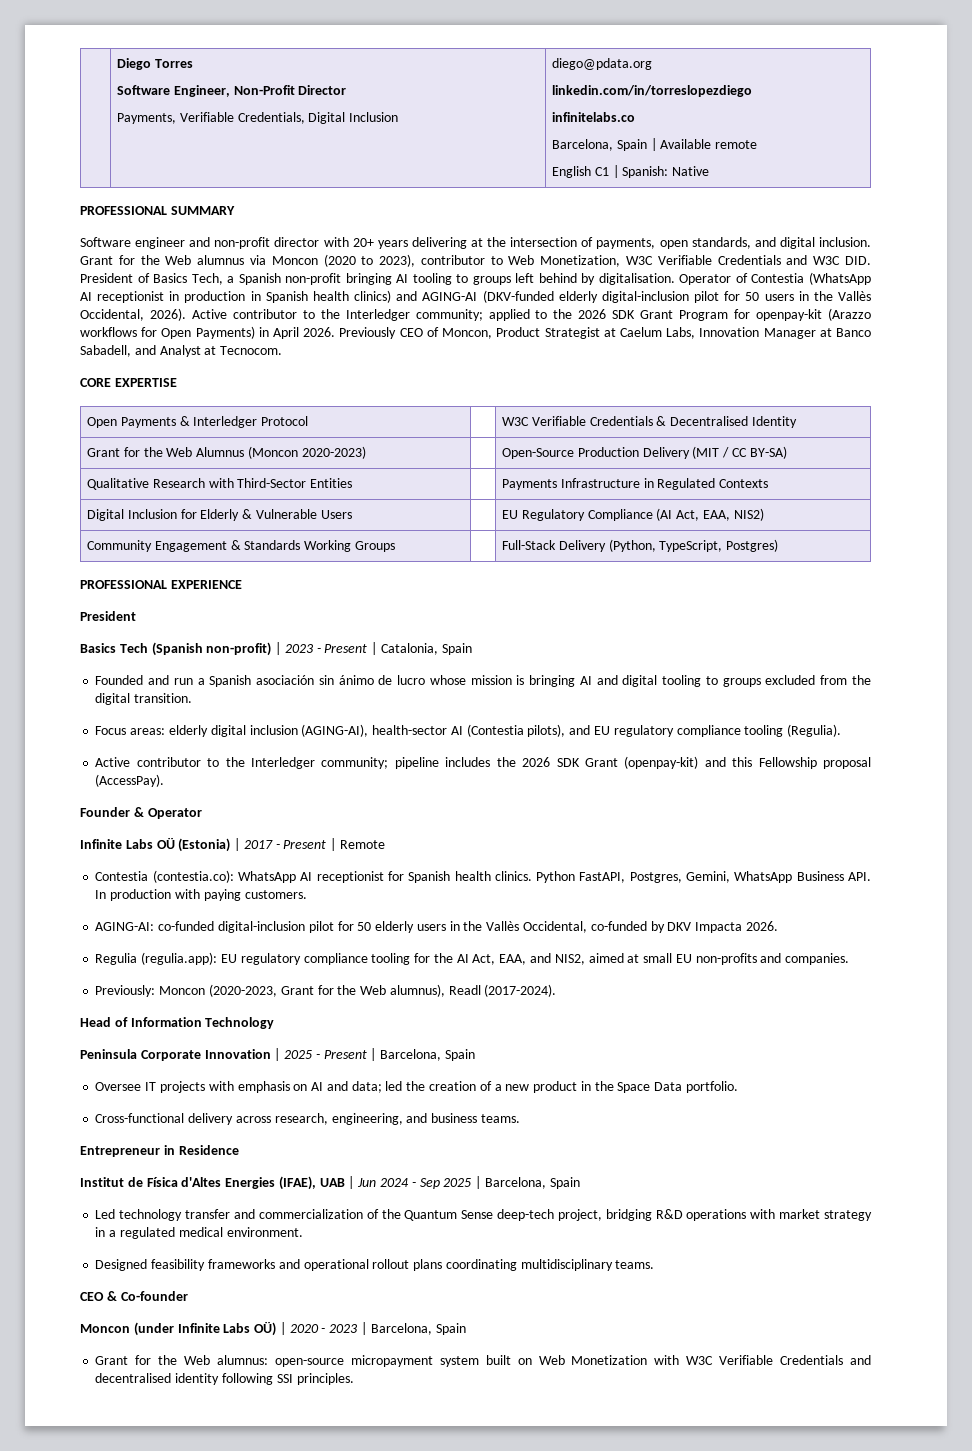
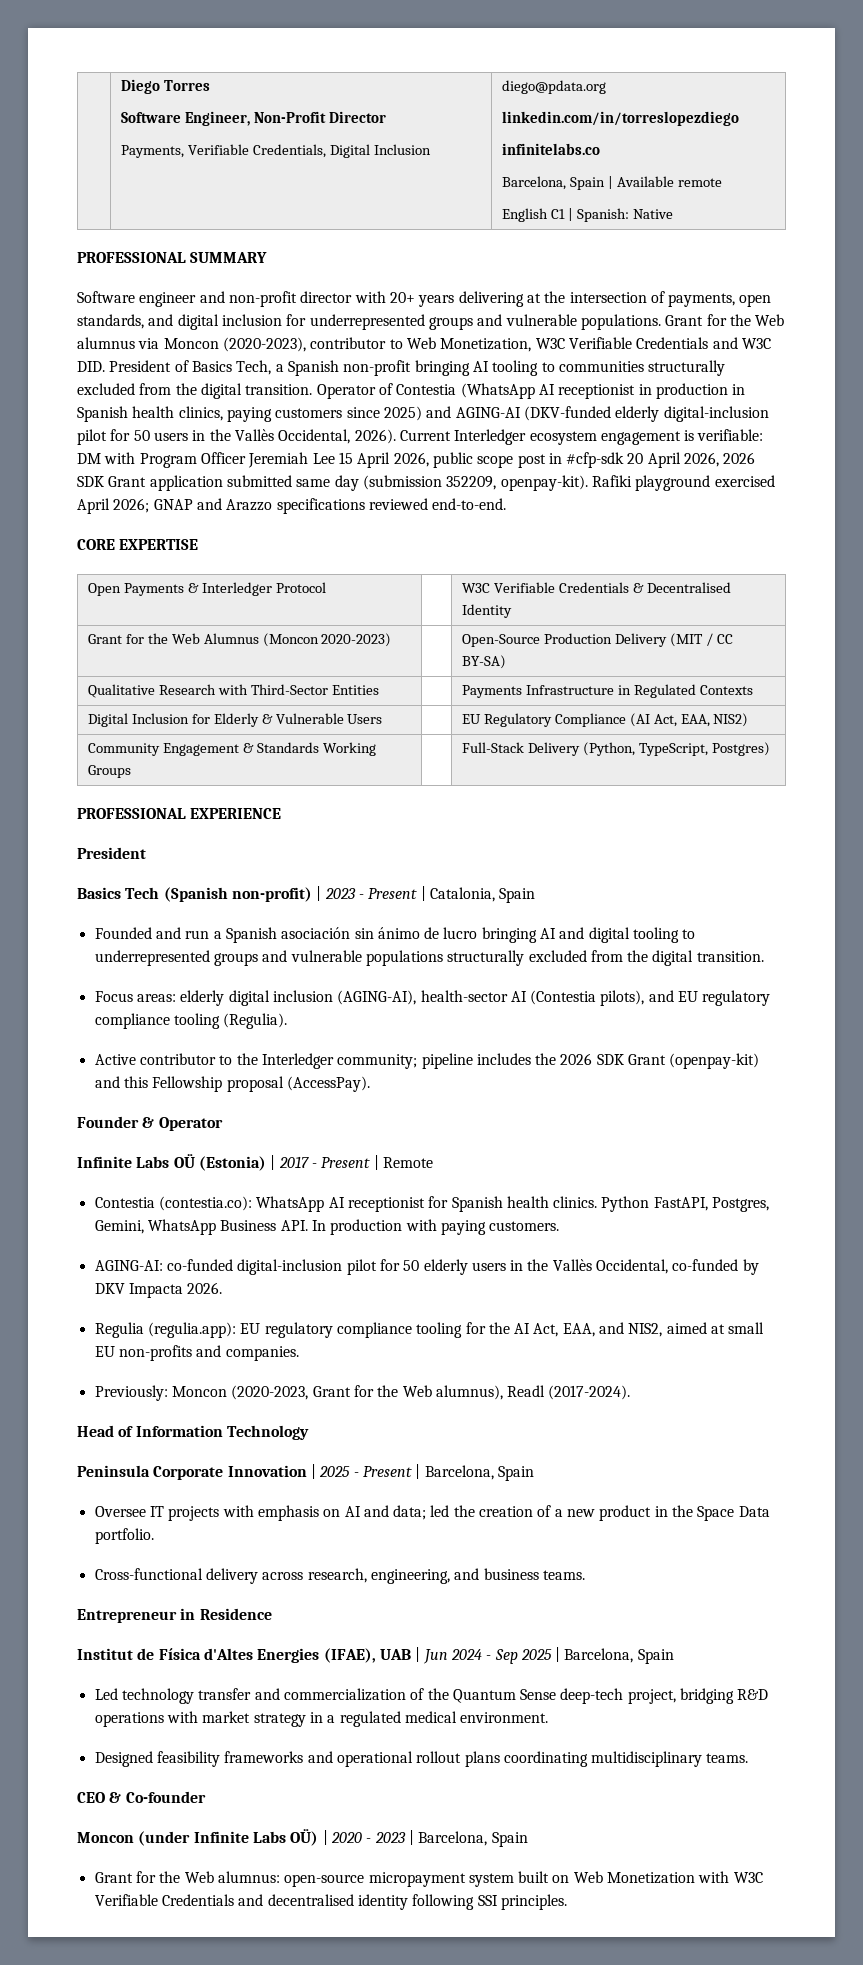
[818,237,871,247] inclusion. -> [221,314,661,330] inclusion for underrepresented groups and vulnerable populations.
[323,254,416,267] (2020 to 2023), -> [222,337,306,352] (2020-2023),
[472,273,675,285] groups left behind by digitalisation. -> [558,360,726,376] [77,383,313,399] communities structurally excluded from the digital transition.
[354,290,392,303] clinics) -> [178,406,422,422] clinics, paying customers since 2025)
[191,308,872,321] [80,326,872,339] [80,345,283,357] Active contributor to the Interledger community; applied to the 2026 SDK Grant Program for openpay-kit (Arazzo workflows for Open Payments) in April 2026. Previously CEO of Moncon, Product Strategist at Caelum Labs, Innovation Manager at Banco Sabadell, and Analyst at Tecnocom. -> [399,429,764,445] [77,452,756,468] [77,475,775,491] [77,498,507,514] Current Interledger ecosystem engagement is verifiable: DM with Program Officer Jeremiah Lee 15 April 2026, public scope post in #cfp-sdk 20 April 2026, 2026 SDK Grant application submitted same day (submission 352209, openpay-kit). Rafiki playground exercised April 2026; GNAP and Arazzo specifications reviewed end-to-end.
[429,675,525,685] whose mission is -> (478, 933) none
[722,678,761,687] groups -> [94,950,525,966] underrepresented groups and vulnerable populations structurally

